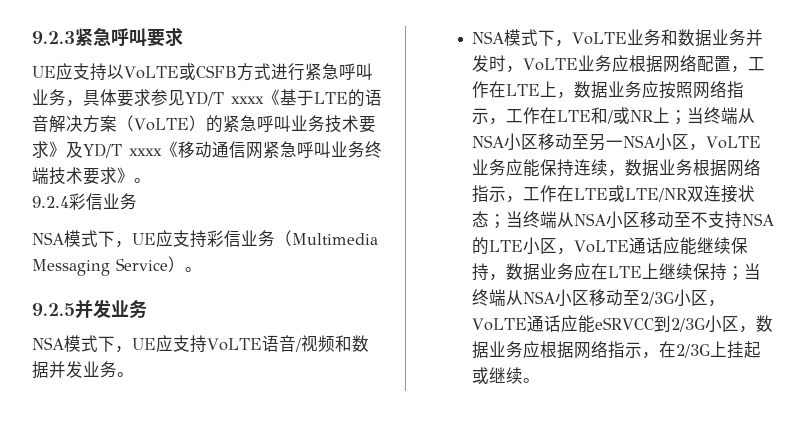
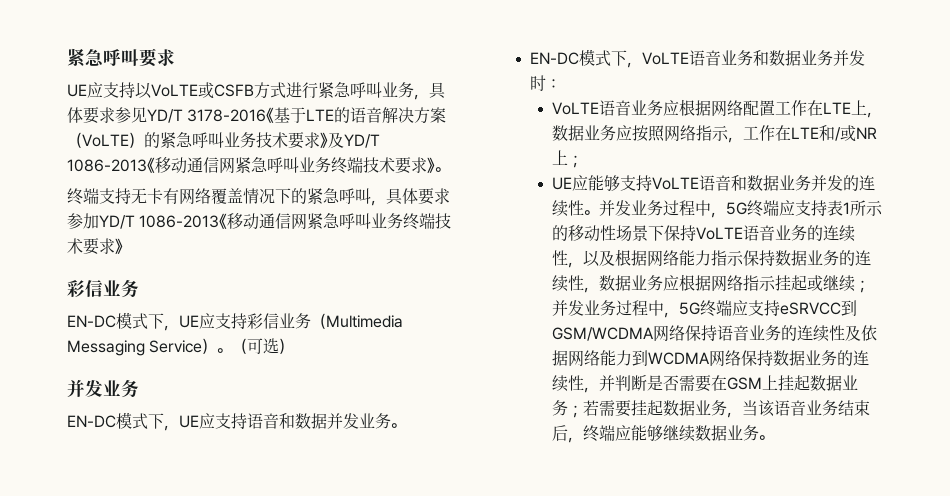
[32,31,75,44] 9.2.3 -> (67, 57) none
[231,96,265,104] xxxx -> [187,109,267,122] 3178-2016
[129,148,162,156] xxxx -> [67,159,147,172] 1086-2013
[32,196,69,208] 9.2.4 -> [67,188,450,206] [67,213,452,230] [67,238,123,255] 终端支持无卡有网络覆盖情况下的紧急呼叫，具体要求参加YD/T 1086-2013《移动通信网紧急呼叫业务终端技术要求》 //
[32,232,64,245] NSA -> [67,315,116,328] EN-DC
[32,303,75,316] // 9.2.5 -> [232,338,295,354] （可选） //
[32,335,335,353] NSA模式下，UE应支持VoLTE语音/视频 -> [67,412,279,431] EN-DC模式下，UE应支持语音
[472,31,505,44] NSA -> [529,52,579,65] EN-DC
(628, 38) none -> [688,50,721,66] 语音
[506,58,579,73] ，VoLTE -> [545,79,561,89] [552,100,632,116] ： // VoLTE语音
[731,66,749,73] ， -> (776, 108) none
[687,107,756,124] [472,133,762,151] [472,159,762,177] [472,185,756,203] [472,211,775,229] [472,237,749,255] [472,263,762,281] [472,289,726,307] [472,315,740,333] 当终端从NSA小区移动至另一NSA小区，VoLTE业务应能保持连续，数据业务根据网络指示，工作在LTE或LTE/NR双连接状态；当终端从NSA小区移动至不支持NSA的LTE小区，VoLTE通话应能继续保持，数据业务应在LTE上继续保持；当终端从NSA小区移动至2/3G小区，VoLTE通话应能eSRVCC到2/3G小区 -> [552,175,876,192] [552,200,884,218] [552,225,856,242] [552,249,872,268] [552,275,585,292] // UE应能够支持VoLTE语音和数据业务并发的连续性。并发业务过程中，5G终端应支持表1所示的移动性场景下保持VoLTE语音业务的连续性，以及根据网络能力指示保持数据业务的连续性
[642,341,762,359] [472,367,524,384] ，在2/3G上挂起或继续 -> [775,275,871,293] [552,300,858,318] [552,325,878,342] [552,350,870,367] [552,375,859,393] [552,400,871,418] [552,425,760,443] 挂起或继续；并发业务过程中，5G终端应支持eSRVCC到GSM/WCDMA网络保持语音业务的连续性及依据网络能力到WCDMA网络保持数据业务的连续性，并判断是否需要在GSM上挂起数据业务；若需要挂起数据业务，当该语音业务结束后，终端应能够继续数据业务

